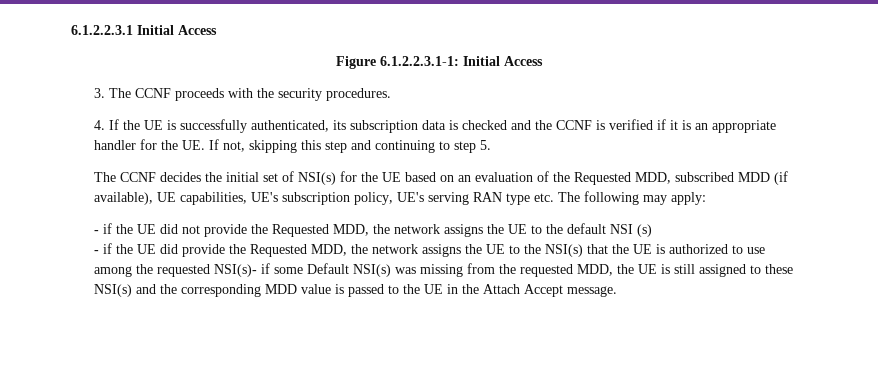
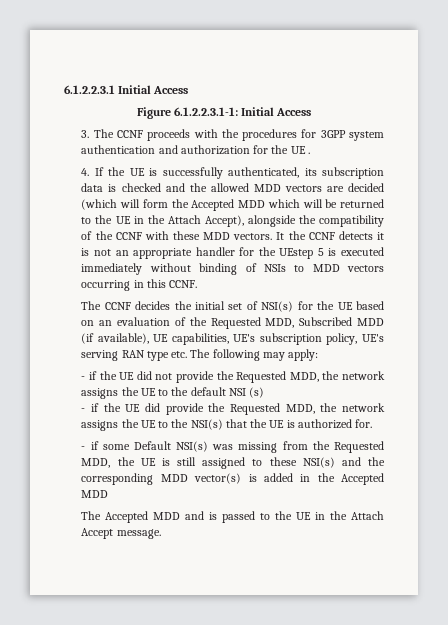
[278,88,392,101] security procedures. -> [242,129,384,141] [81,145,310,155] procedures for 3GPP system authentication and authorization for the UE .
[556,119,667,130] CCNF is verified if -> [210,183,384,192] [81,199,384,211] [81,215,384,227] [81,231,373,240] allowed MDD vectors are decided (which will form the Accepted MDD which will be returned to the UE in the Attach Accept), alongside the compatibility of the CCNF with these MDD vectors. It the CCNF detects
(692, 125) none -> [93,249,111,256] not
[182,139,492,153] UE. If not, skipping this step and continuing to step 5. -> [279,247,384,259] [81,263,384,275] [81,279,198,291] UEstep 5 is executed immediately without binding of NSIs to MDD vectors occurring in this CCNF.
[675,172,735,182] subscribed -> [299,317,353,326] Subscribed
[732,245,766,254] [94,264,258,277] to use among the requested NSI(s)- -> [355,419,373,428] [81,446,86,450] for. // -
[520,264,574,277] requested -> [334,441,384,453] Requested
[301,284,332,294] value -> [194,473,384,485] [81,490,109,498] [81,511,205,523] vector(s) is added in the Accepted MDD // The Accepted MDD and

